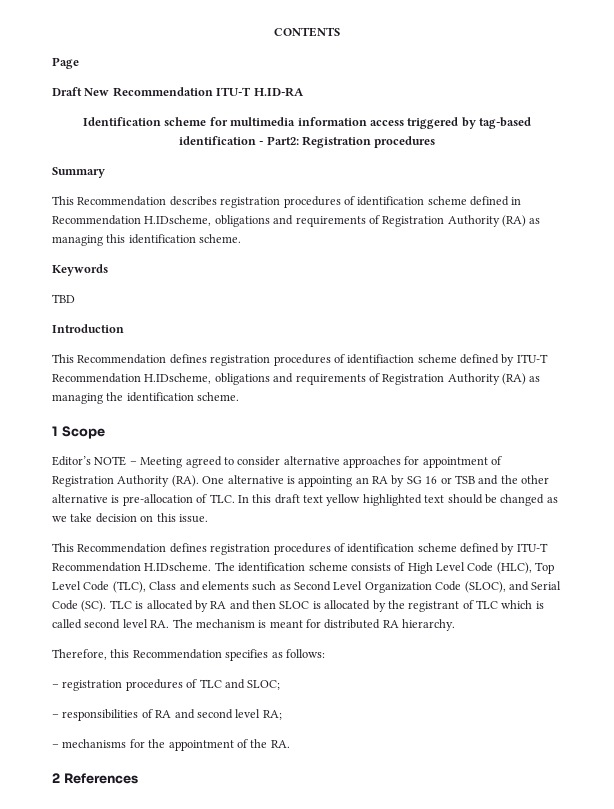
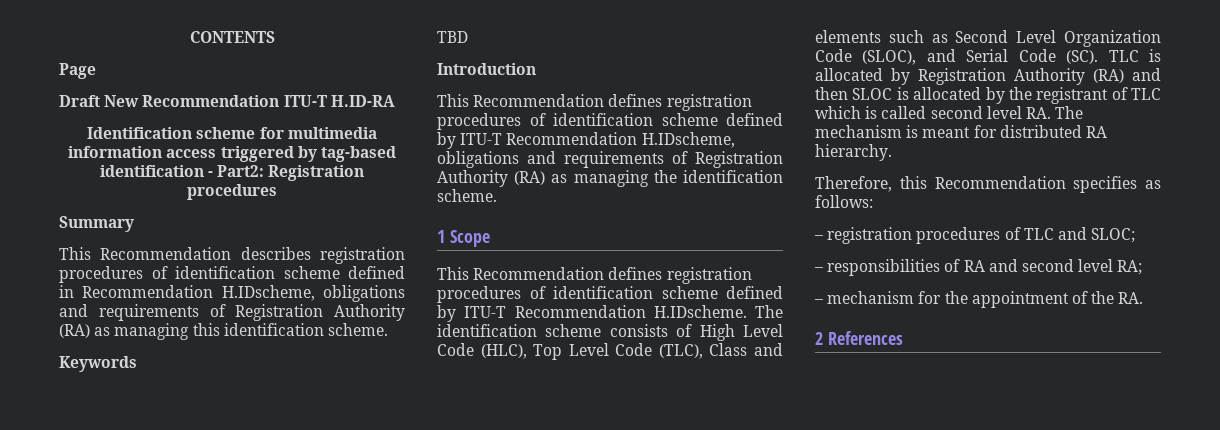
[347,354,415,364] identifiaction -> [553,113,653,126] identification
[52,456,503,468] [52,475,549,487] [52,494,558,506] [52,513,208,523] // Editor’s NOTE – Meeting agreed to consider alternative approaches for appointment of Registration Authority (RA). One alternative is appointing an RA by SG 16 or TSB and the other alternative is pre-allocation of TLC. In this draft text yellow highlighted text should be changed as we take decision on this issue. -> (490, 238) none
[210,601,227,609] RA -> [918,68,1124,85] Registration Authority (RA)
[62,739,127,748] mechanisms -> [827,291,915,304] mechanism

